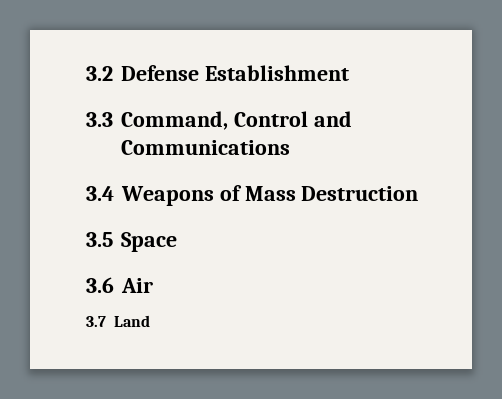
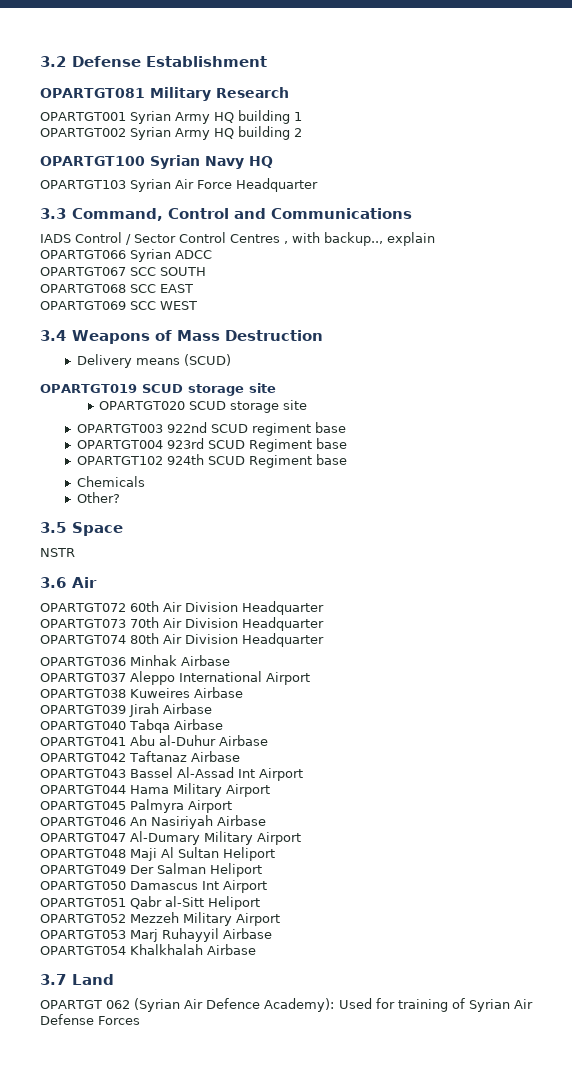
(349, 73) none -> [40,87,289,101] [40,110,302,124] [40,126,302,140] [40,155,273,169] [40,178,318,192] // OPARTGT081 Military Research // OPARTGT001 Syrian Army HQ building 1 // OPARTGT002 Syrian Army HQ building 2 // OPARTGT100 Syrian Navy HQ // OPARTGT103 Syrian Air Force Headquarter
(290, 147) none -> [40,232,435,246] [40,249,212,262] [40,267,206,276] [40,284,193,293] [40,301,197,310] // IADS Control / Sector Control Centres , with backup.., explain // OPARTGT066 Syrian ADCC // OPARTGT067 SCC SOUTH // OPARTGT068 SCC EAST // OPARTGT069 SCC WEST
(419, 193) none -> [76,354,231,368] [40,383,276,396] [99,400,308,413] [76,422,346,436] [76,438,347,452] [76,454,347,468] [76,476,145,487] [76,492,120,503] // Delivery means (SCUD) // OPARTGT019 SCUD storage site // OPARTGT020 SCUD storage site // OPARTGT003 922nd SCUD regiment base // OPARTGT004 923rd SCUD Regiment base // OPARTGT102 924th SCUD Regiment base // Chemicals // Other?
(177, 242) none -> [40,548,75,557] // NSTR
[86,315,150,327] 3.7 Land -> [40,601,324,615] [40,617,324,631] [40,633,324,647] [40,655,230,666] [40,671,310,685] [40,687,243,698] [40,703,212,717] [40,719,223,733] [40,735,268,746] [40,751,240,762] [40,767,303,781] [40,783,270,797] [40,799,232,813] [40,815,266,829] [40,831,301,845] [40,847,275,861] [40,863,262,877] [40,880,267,893] [40,896,260,910] [40,912,280,926] [40,928,272,942] [40,944,256,955] [40,974,115,985] [40,998,533,1012] [40,1014,140,1025] OPARTGT072 60th Air Division Headquarter // OPARTGT073 70th Air Division Headquarter // OPARTGT074 80th Air Division Headquarter // OPARTGT036 Minhak Airbase // OPARTGT037 Aleppo International Airport // OPARTGT038 Kuweires Airbase // OPARTGT039 Jirah Airbase // OPARTGT040 Tabqa Airbase // OPARTGT041 Abu al-Duhur Airbase // OPARTGT042 Taftanaz Airbase // OPARTGT043 Bassel Al-Assad Int Airport // OPARTGT044 Hama Military Airport // OPARTGT045 Palmyra Airport // OPARTGT046 An Nasiriyah Airbase // OPARTGT047 Al-Dumary Military Airport // OPARTGT048 Maji Al Sultan Heliport // OPARTGT049 Der Salman Heliport // OPARTGT050 Damascus Int Airport // OPARTGT051 Qabr al-Sitt Heliport // OPARTGT052 Mezzeh Military Airport // OPARTGT053 Marj Ruhayyil Airbase // OPARTGT054 Khalkhalah Airbase // 3.7 Land // OPARTGT 062 (Syrian Air Defence Academy): Used for training of Syrian Air Defense Forces

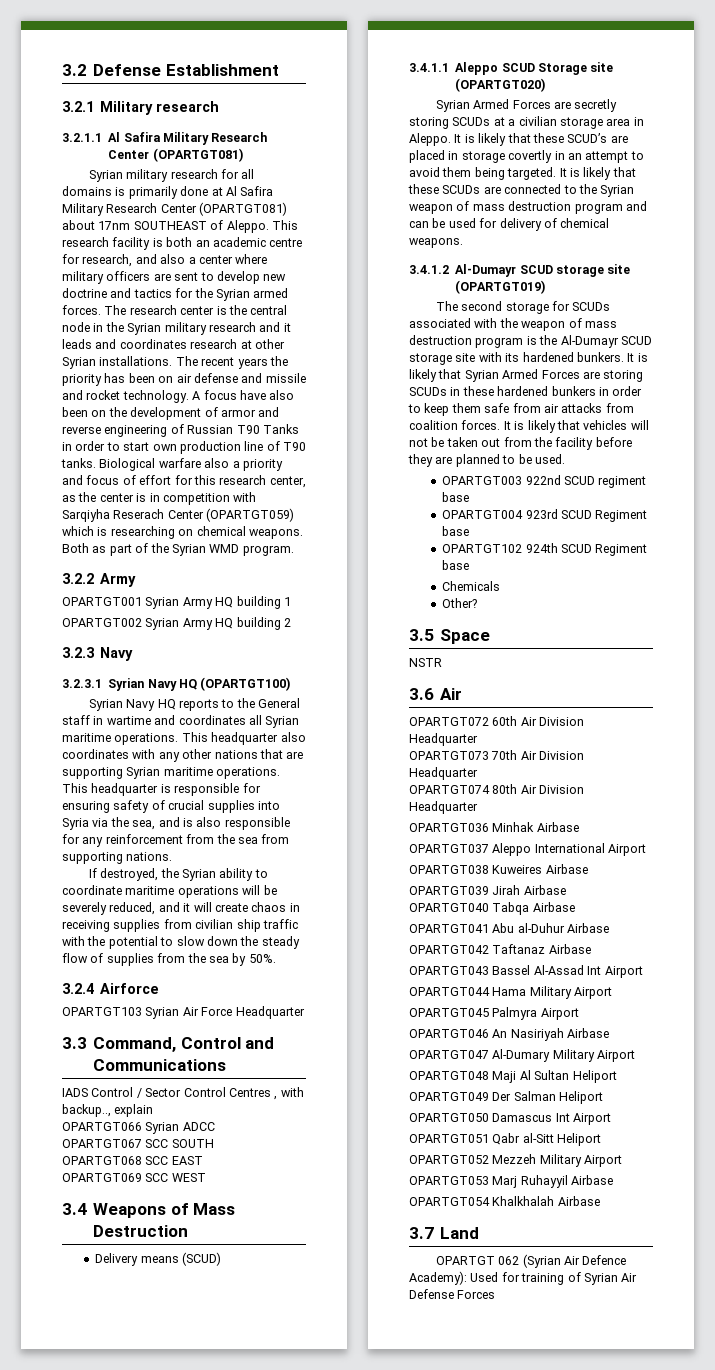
[40,87,289,101] OPARTGT081 Military Research -> [62,101,220,115] [62,132,268,145] [108,148,243,162] [88,169,255,182] [62,186,274,199] [62,202,288,216] [62,220,298,233] [62,237,303,250] [62,254,268,267] [62,271,287,284] [62,288,289,301] [62,305,288,315] [62,322,291,335] [62,339,285,349] [62,356,288,369] [62,373,306,386] [62,390,295,403] [62,407,280,420] [62,424,299,437] [62,441,306,454] [61,458,283,471] [62,475,306,488] [62,492,257,505] [62,508,295,522] [62,526,303,539] [62,543,294,556] [62,573,137,587] 3.2.1 Military research // 3.2.1.1 Al Safira Military Research Center (OPARTGT081) // Syrian military research for all domains is primarily done at Al Safira Military Research Center (OPARTGT081) about 17nm SOUTHEAST of Aleppo. This research facility is both an academic centre for research, and also a center where military officers are sent to develop new doctrine and tactics for the Syrian armed forces. The research center is the central node in the Syrian military research and it leads and coordinates research at other Syrian installations. The recent years the priority has been on air defense and missile and rocket technology. A focus have also been on the development of armor and reverse engineering of Russian T90 Tanks in order to start own production line of T90 tanks. Biological warfare also a priority and focus of effort for this research center, as the center is in competition with Sarqiyha Reserach Center (OPARTGT059) which is researching on chemical weapons. Both as part of the Syrian WMD program. // 3.2.2 Army
[40,155,273,169] OPARTGT100 Syrian Navy HQ -> [62,647,134,661] [62,677,291,691] [88,698,301,711] [62,715,300,728] [62,732,306,745] [62,749,304,762] [62,767,281,779] [62,783,261,796] [62,800,280,813] [62,817,290,830] [62,834,290,847] [62,852,173,864] [88,868,268,881] [62,885,277,898] [62,902,300,915] [62,919,298,932] [62,936,300,949] [62,953,276,966] [62,983,160,994] 3.2.3 Navy // 3.2.3.1 Syrian Navy HQ (OPARTGT100) // Syrian Navy HQ reports to the General staff in wartime and coordinates all Syrian maritime operations. This headquarter also coordinates with any other nations that are supporting Syrian maritime operations. This headquarter is responsible for ensuring safety of crucial supplies into Syria via the sea, and is also responsible for any reinforcement from the sea from supporting nations. // If destroyed, the Syrian ability to coordinate maritime operations will be severely reduced, and it will create chaos in receiving supplies from civilian ship traffic with the potential to slow down the steady flow of supplies from the sea by 50%. // 3.2.4 Airforce
[40,383,276,396] [99,400,308,413] OPARTGT019 SCUD storage site // OPARTGT020 SCUD storage site -> [409,62,614,75] [455,78,546,92] [435,99,618,112] [409,116,644,129] [409,133,628,146] [409,150,644,163] [409,167,636,180] [408,184,635,197] [409,201,647,214] [409,218,610,231] [409,238,463,248] [409,264,631,277] [455,280,546,294] [435,301,611,314] [409,318,617,331] [409,335,652,348] [409,352,648,365] [409,369,644,382] [409,386,643,396] [408,403,634,416] [409,420,649,433] [409,437,632,450] [408,454,565,467] 3.4.1.1 Aleppo SCUD Storage site (OPARTGT020) // Syrian Armed Forces are secretly storing SCUDs at a civilian storage area in Aleppo. It is likely that these SCUD’s are placed in storage covertly in an attempt to avoid them being targeted. It is likely that these SCUDs are connected to the Syrian weapon of mass destruction program and can be used for delivery of chemical weapons. // 3.4.1.2 Al-Dumayr SCUD storage site (OPARTGT019) // The second storage for SCUDs associated with the weapon of mass destruction program is the Al-Dumayr SCUD storage site with its hardened bunkers. It is likely that Syrian Armed Forces are storing SCUDs in these hardened bunkers in order to keep them safe from air attacks from coalition forces. It is likely that vehicles will not be taken out from the facility before they are planned to be used.

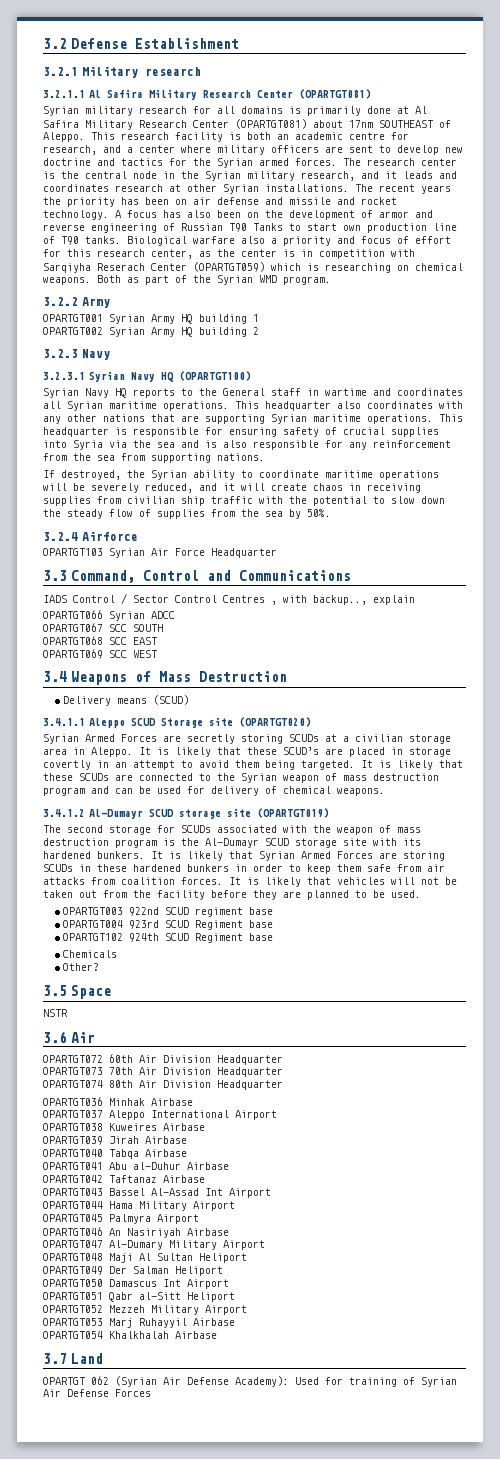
[160,254,186,264] also -> (121, 149) none
[208,322,256,332] research -> [301,171,355,181] research,
[239,390,266,400] have -> [163,210,181,218] has
[62,441,106,451] in order -> (283, 227) none
[132,820,156,830] sea, -> [157,442,175,448] sea
[582,1255,627,1265] Defence -> [187,1377,229,1385] Defense

